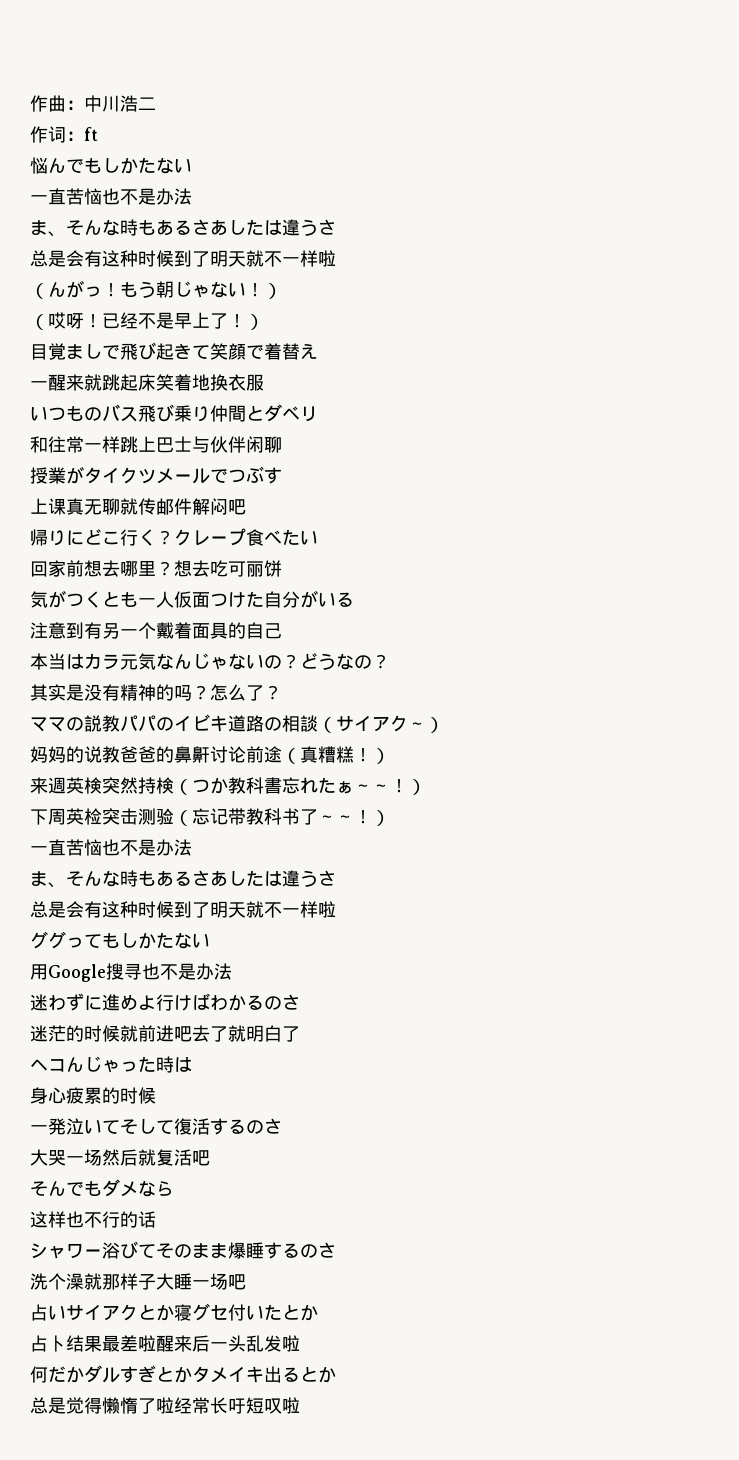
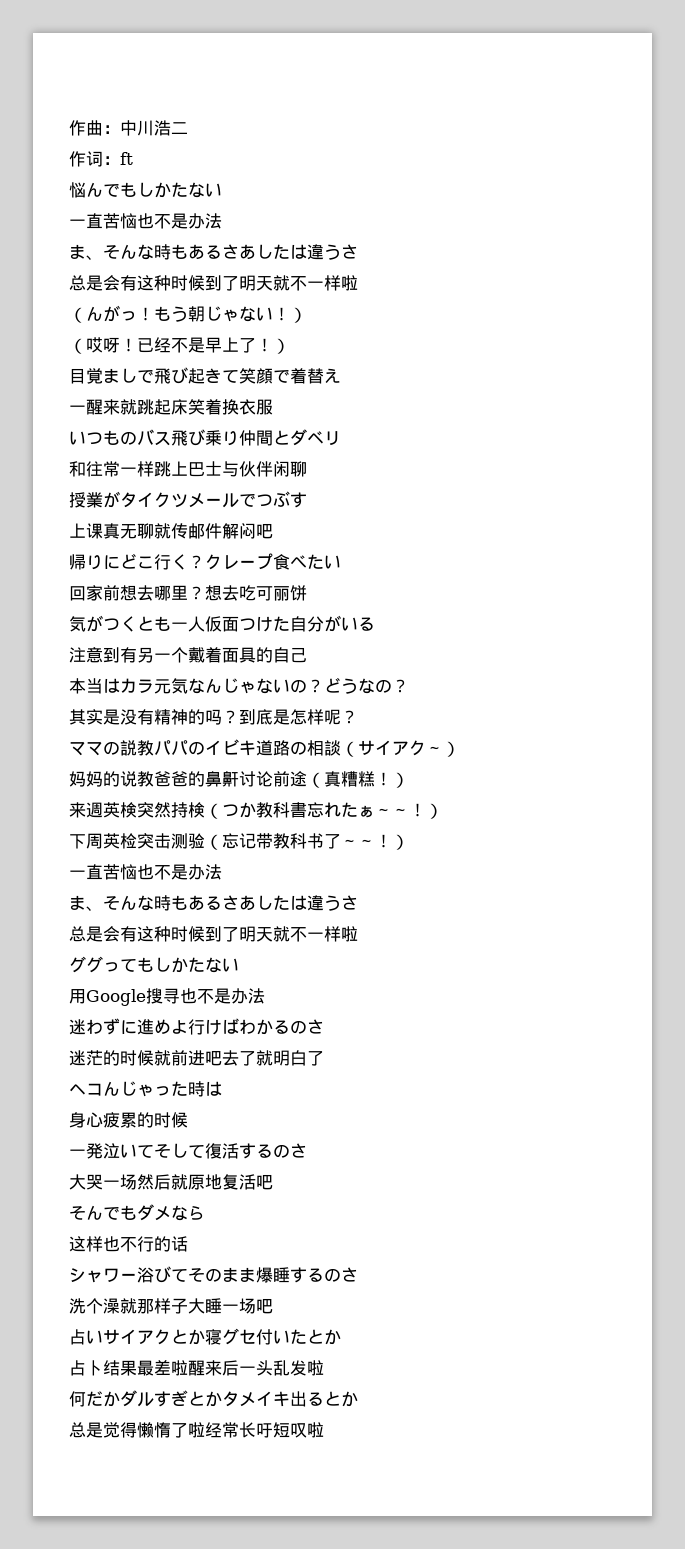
[192,374,210,391] 地 -> (222, 407) none
[210,684,264,701] 怎么了 -> [239,709,341,725] 到底是怎样呢
(156, 1157) none -> [188,1174,222,1190] 原地

